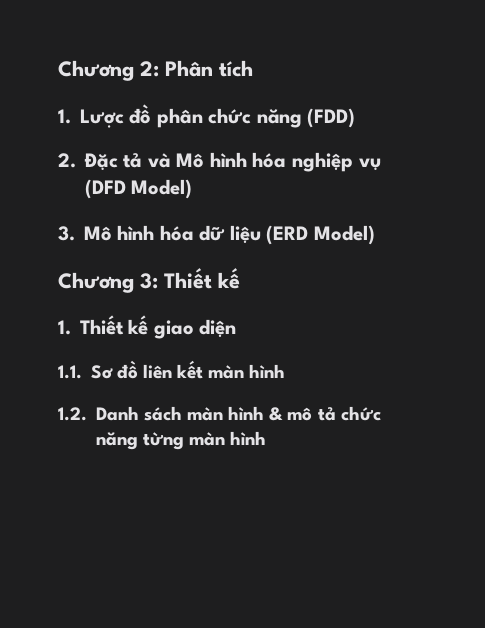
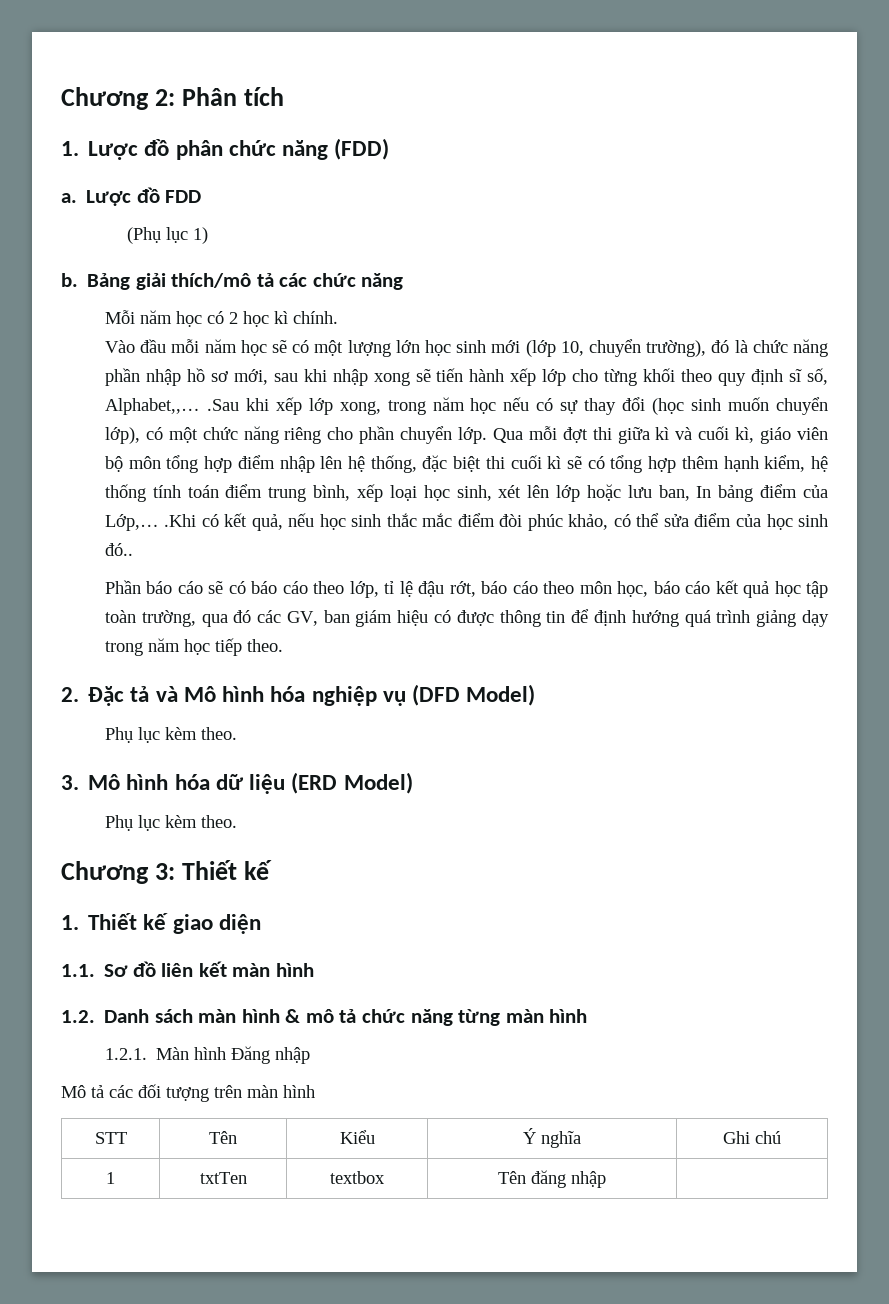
(356, 118) none -> [61,187,202,206] [126,227,208,244] [61,273,404,290] [104,310,338,327] [104,339,828,357] [104,368,828,386] [104,397,829,415] [104,426,828,444] [104,455,829,473] [104,484,828,502] [104,513,828,531] [104,543,133,556] [104,580,829,598] [104,609,829,627] [104,638,283,656] // a. Lược đồ FDD // (Phụ lục 1) // b. Bảng giải thích/mô tả các chức năng // Mỗi năm học có 2 học kì chính. // Vào đầu mỗi năm học sẽ có một lượng lớn học sinh mới (lớp 10, chuyển trường), đó là chức năng phần nhập hồ sơ mới, sau khi nhập xong sẽ tiến hành xếp lớp cho từng khối theo quy định sĩ số, Alphabet,,… .Sau khi xếp lớp xong, trong năm học nếu có sự thay đổi (học sinh muốn chuyển lớp), có một chức năng riêng cho phần chuyển lớp. Qua mỗi đợt thi giữa kì và cuối kì, giáo viên bộ môn tổng hợp điểm nhập lên hệ thống, đặc biệt thi cuối kì sẽ có tổng hợp thêm hạnh kiểm, hệ thống tính toán điểm trung bình, xếp loại học sinh, xét lên lớp hoặc lưu ban, In bảng điểm của Lớp,… .Khi có kết quả, nếu học sinh thắc mắc điểm đòi phúc khảo, có thể sửa điểm của học sinh đó.. // Phần báo cáo sẽ có báo cáo theo lớp, tỉ lệ đậu rớt, báo cáo theo môn học, báo cáo kết quả học tập toàn trường, qua đó các GV, ban giám hiệu có được thông tin để định hướng quá trình giảng dạy trong năm học tiếp theo.
(193, 189) none -> [104,727,237,743] // Phụ lục kèm theo.
(375, 235) none -> [104,815,237,831] // Phụ lục kèm theo.
(267, 438) none -> [104,1046,311,1064] [61,1084,315,1102] [94,1132,127,1144] [208,1131,237,1144] [339,1130,375,1144] [523,1128,581,1148] [723,1131,781,1144] [106,1172,115,1184] [199,1172,247,1184] [330,1171,385,1184] [498,1170,606,1188] // 1.2.1. Màn hình Đăng nhập // Mô tả các đối tượng trên màn hình // STT | Tên | Kiểu | Ý nghĩa | Ghi chú // 1 | txtTen | textbox | Tên đăng nhập |

